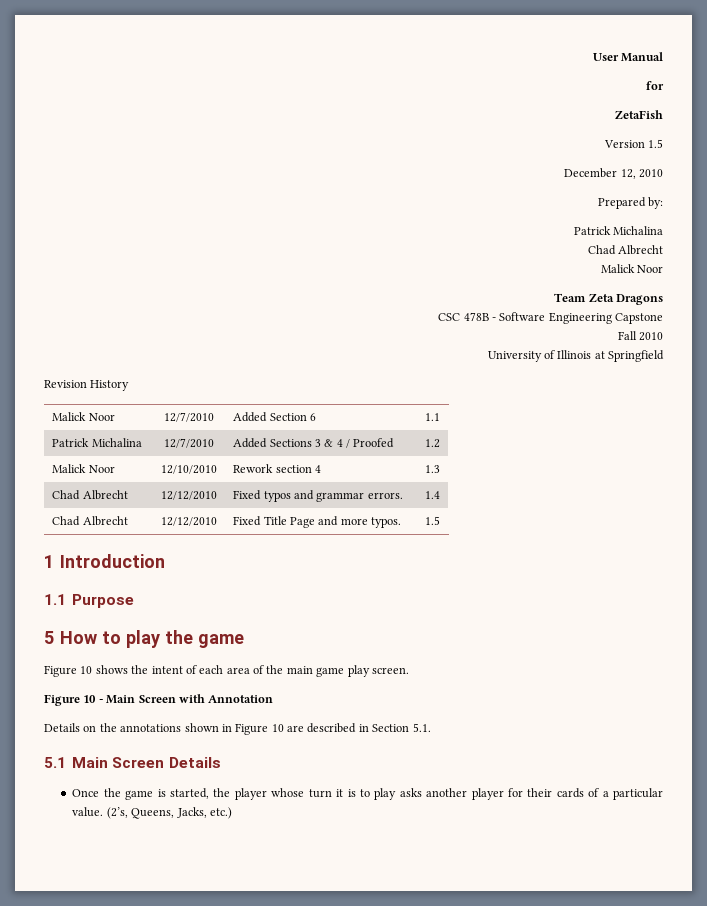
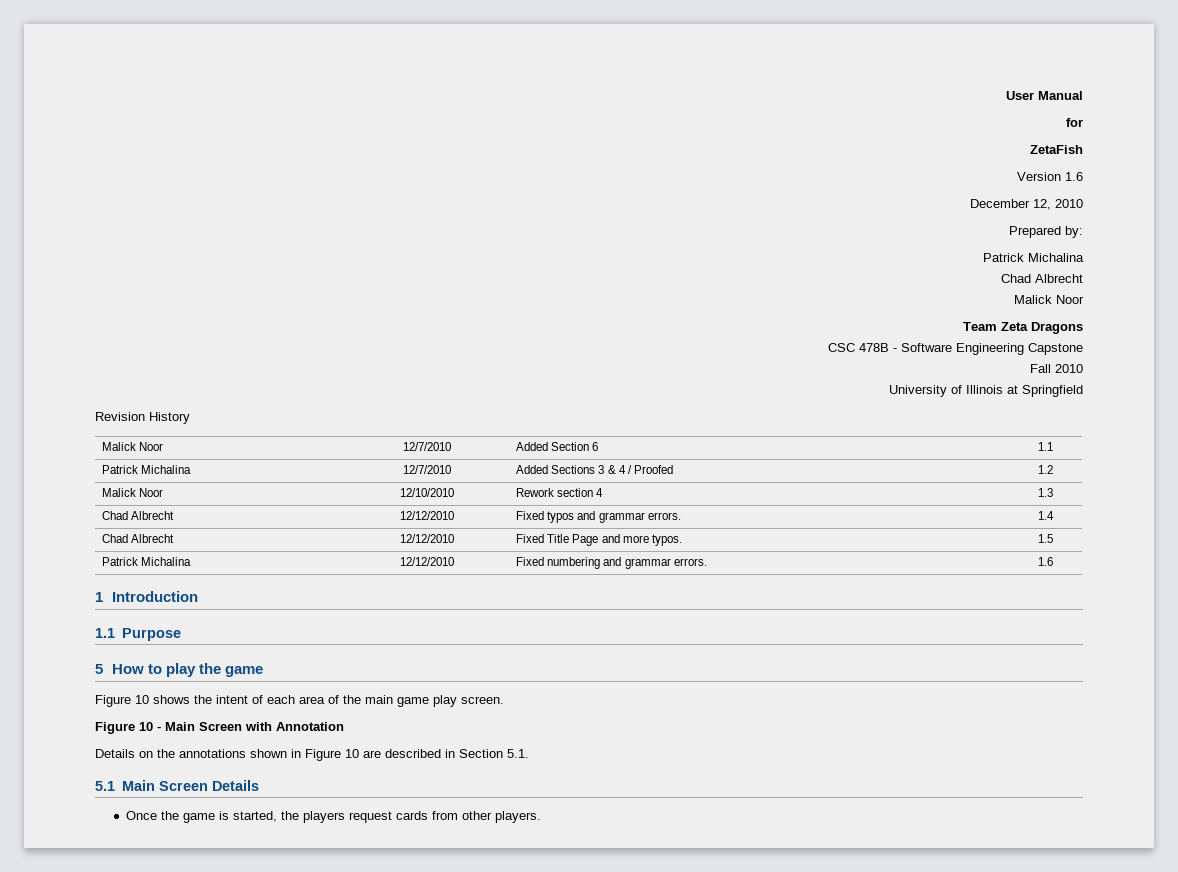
[648,139,663,148] 1.5 -> [1065,172,1083,181] 1.6
(440, 520) none -> [102,557,192,566] [400,557,454,566] [516,557,707,569] [1038,557,1053,566] // Patrick Michalina | 12/12/2010 | Fixed numbering and grammar errors. | 1.6
[234,788,663,800] [72,807,232,819] player whose turn it is to play asks another player for their cards of a particular value. (2’s, Queens, Jacks, etc.) -> [303,811,542,823] players request cards from other players.

